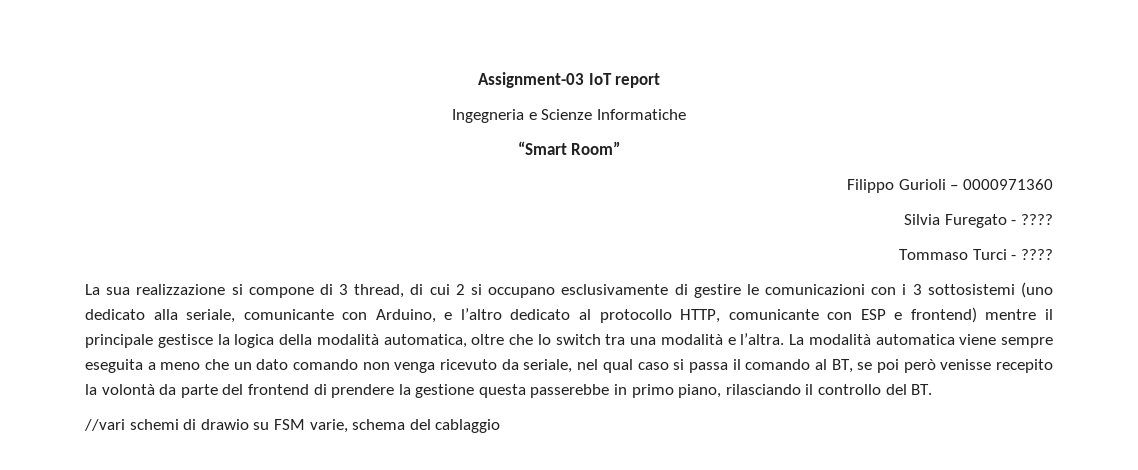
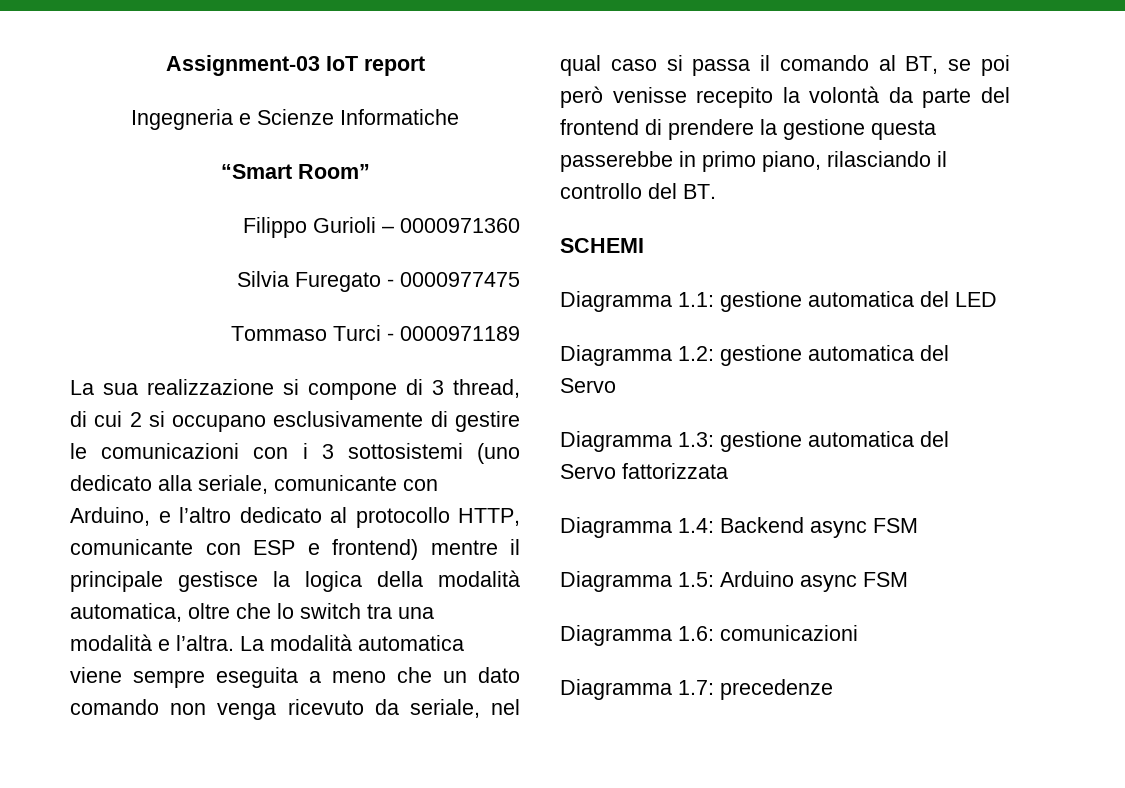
[1021,214,1053,225] ???? -> [400,272,520,287] 0000977475
[1021,249,1053,260] ???? -> [400,326,520,341] 0000971189
[84,419,501,433] //vari schemi di drawio su FSM varie, schema del cablaggio -> [560,238,644,253] [560,291,997,312] [560,345,949,366] [560,378,616,393] [560,431,949,452] [560,463,728,479] [560,517,918,538] [560,571,908,592] [560,625,858,646] [560,679,833,700] SCHEMI // Diagramma 1.1: gestione automatica del LED // Diagramma 1.2: gestione automatica del Servo // Diagramma 1.3: gestione automatica del Servo fattorizzata // Diagramma 1.4: Backend async FSM // Diagramma 1.5: Arduino async FSM // Diagramma 1.6: comunicazioni // Diagramma 1.7: precedenze

